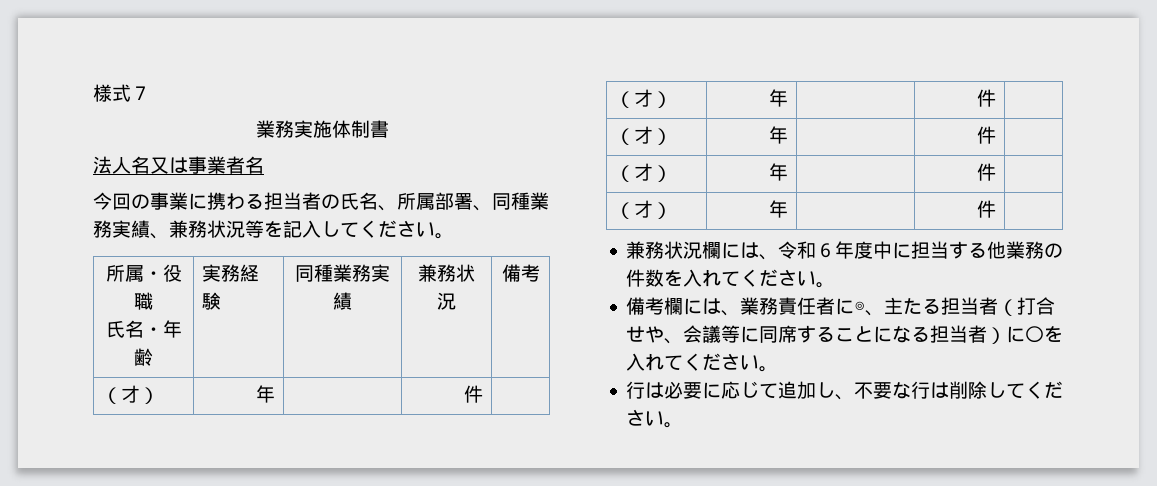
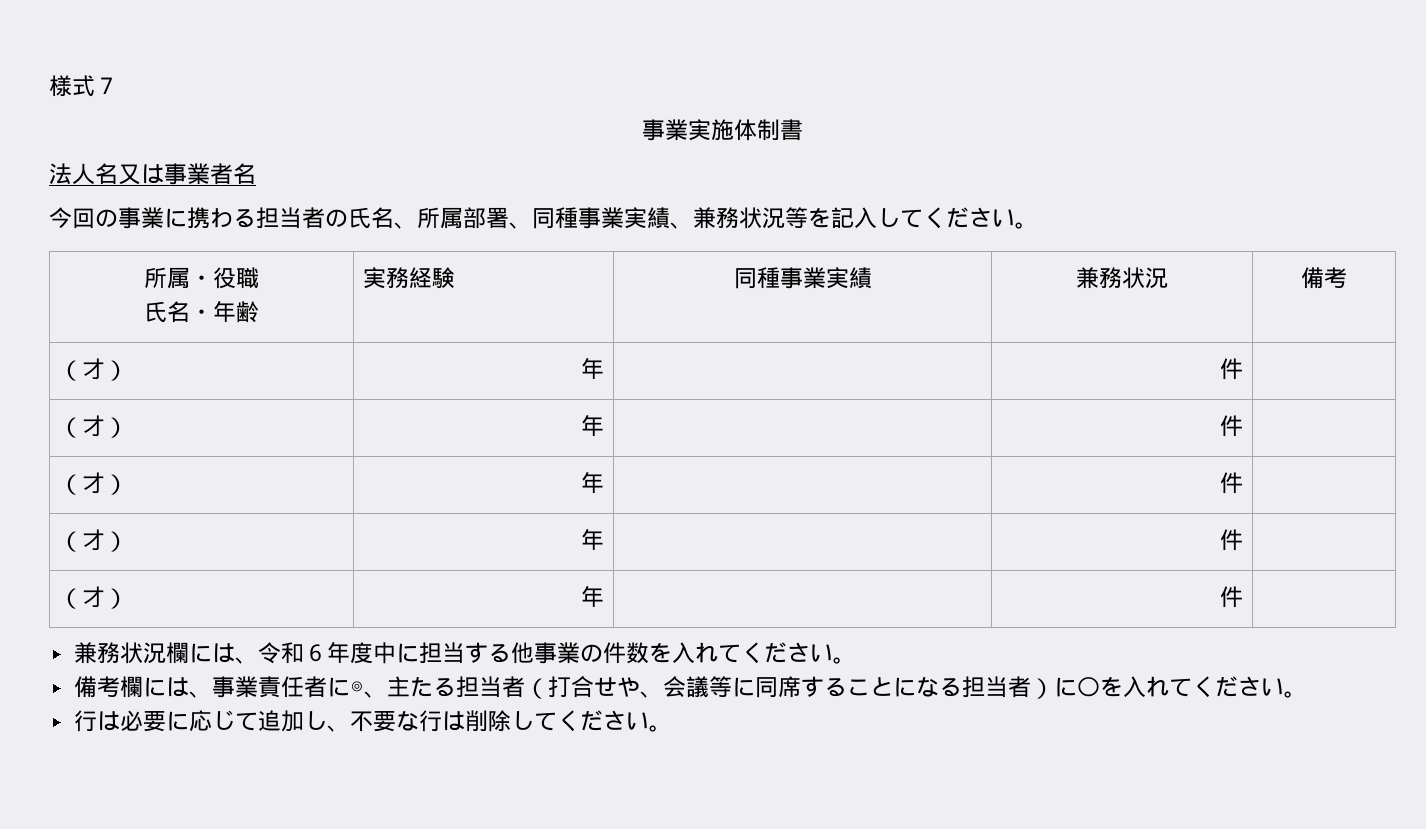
[255,120,294,138] 業務 -> [642,119,688,141] 事業
[530,192,549,210] [93,220,112,238] 業務 -> [578,207,624,229] 事業
[333,264,371,282] 業務 -> [779,267,826,289] 事業
[1006,241,1045,259] 業務 -> [533,642,580,664] 事業
[740,297,779,315] 業務 -> [211,676,258,698] 事業

